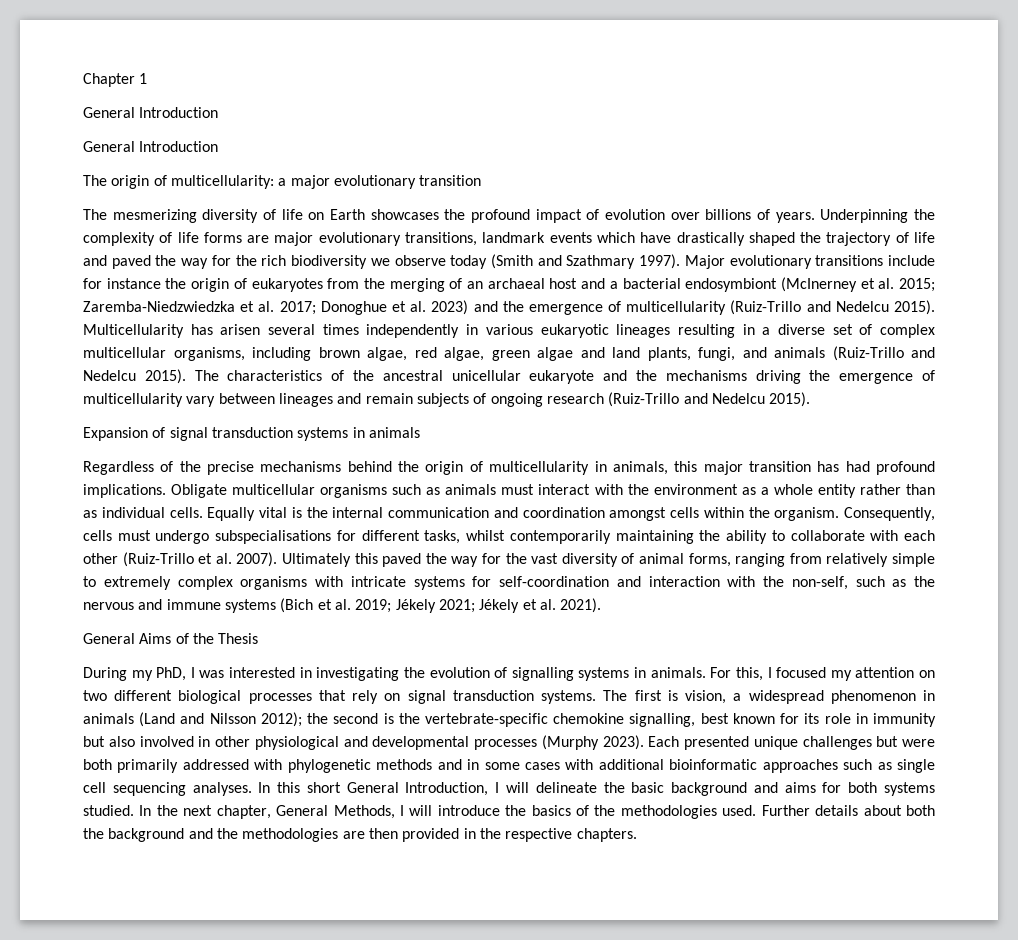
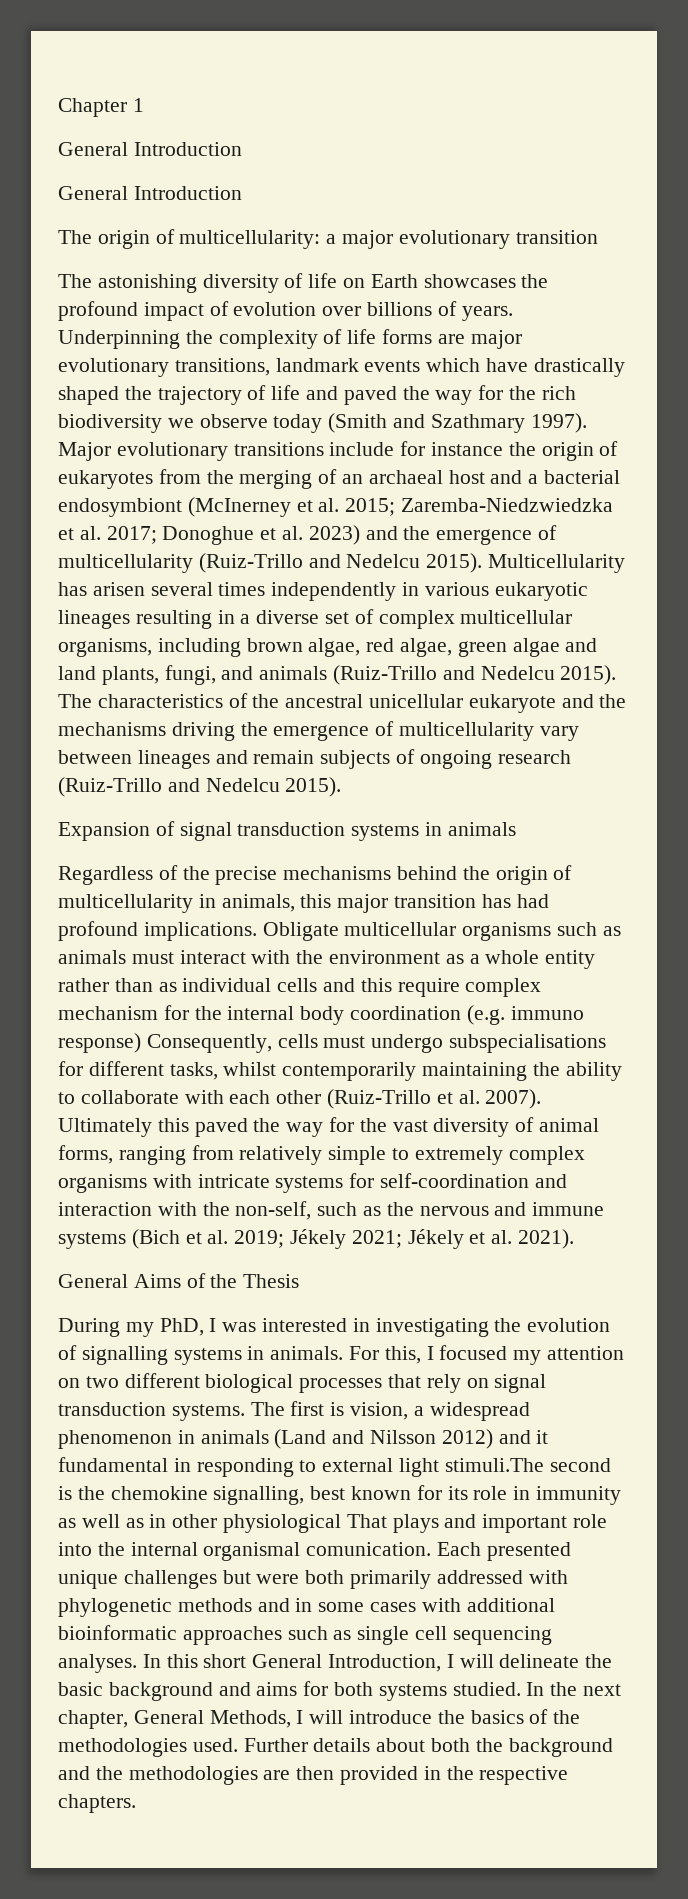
[112,209,197,223] mesmerizing -> [97,274,197,293] astonishing
[169,507,840,521] cells. Equally vital is the internal communication and coordination amongst cells within the organism. -> [277,978,542,997] [58,1005,584,1025] [58,1033,141,1053] cells and this require complex mechanism for the internal body coordination (e.g. immuno response)
[260,712,329,727] 2012); the -> [441,1429,549,1449] [58,1457,544,1477] 2012) and it fundamental in responding to external light stimuli.The
[425,713,548,727] vertebrate-specific -> (105, 1493) none
[83,735,644,750] but also involved in other physiological and developmental processes (Murphy 2023). -> [58,1514,608,1533] [58,1542,432,1561] as well as in other physiological That plays and important role into the internal organismal comunication.

